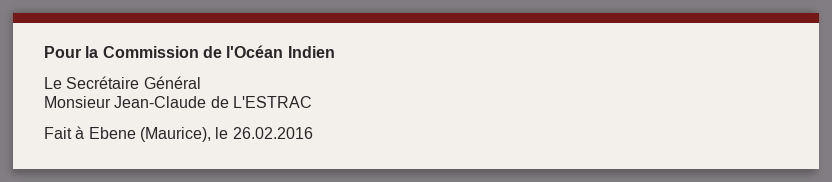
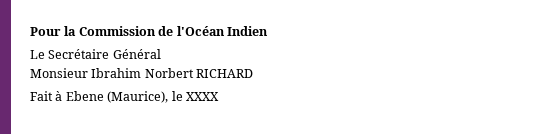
[114,96,312,108] Jean-Claude de L'ESTRAC -> [91,68,254,78] Ibrahim Norbert RICHARD
[232,127,313,139] 26.02.2016 -> [185,92,219,101] XXXX

